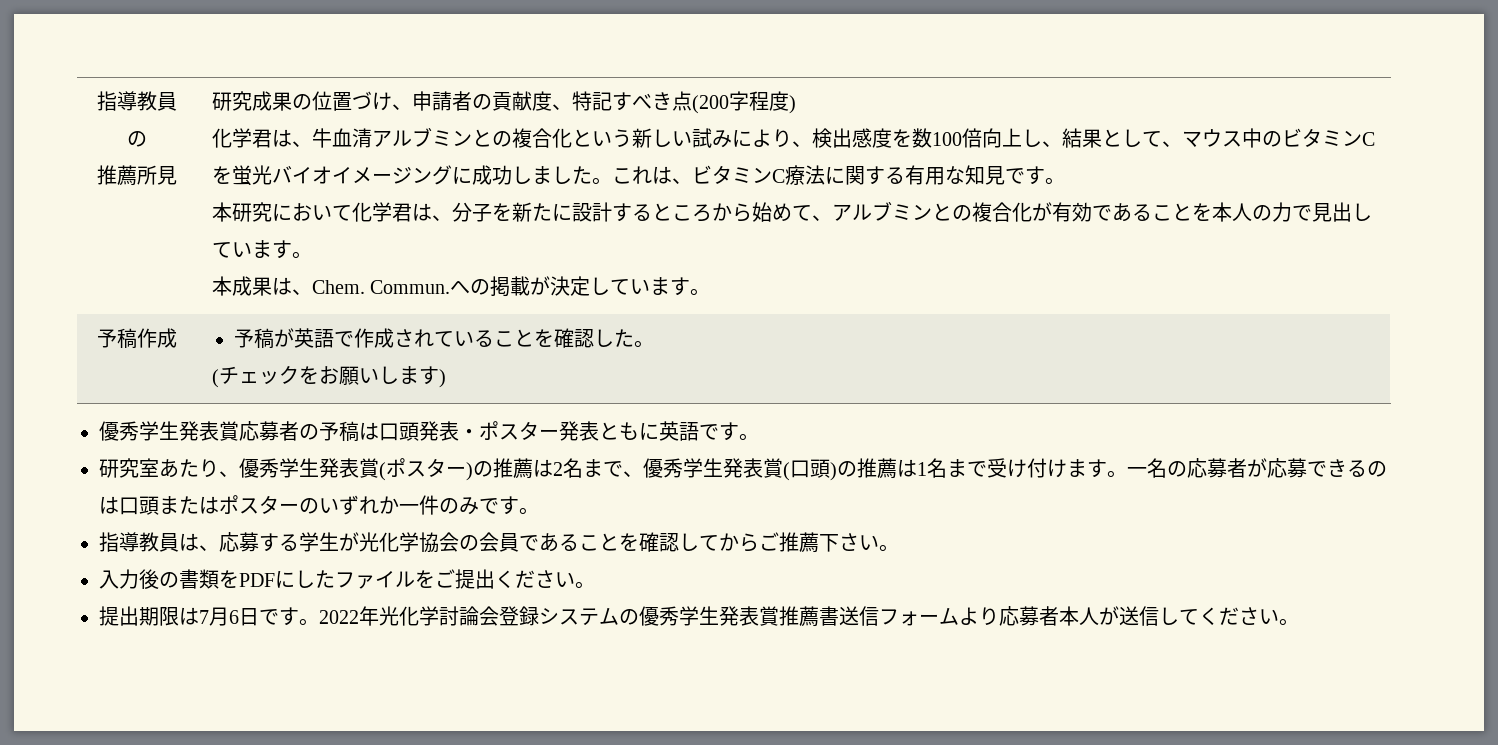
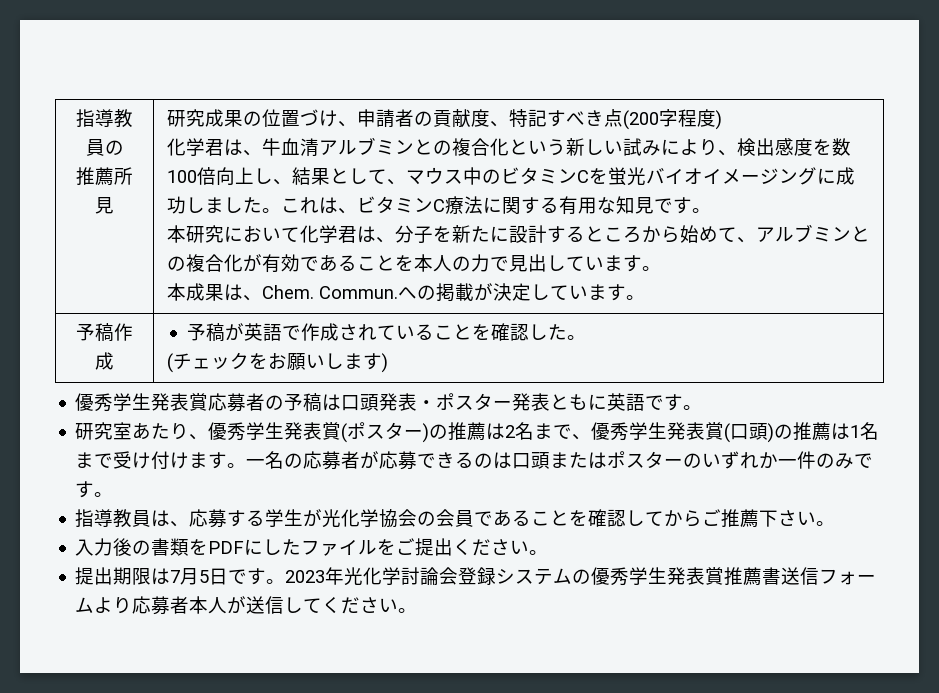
[229,610,239,624] 6 -> [199,570,210,583] 5
[319,610,359,624] 2022 -> [285,570,326,583] 2023

